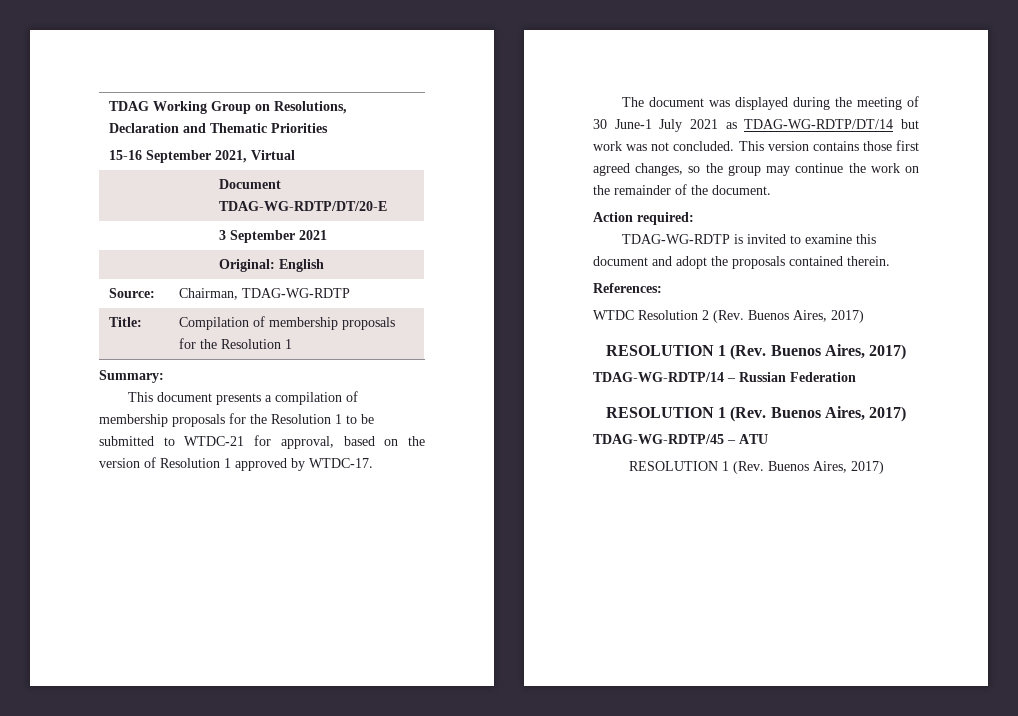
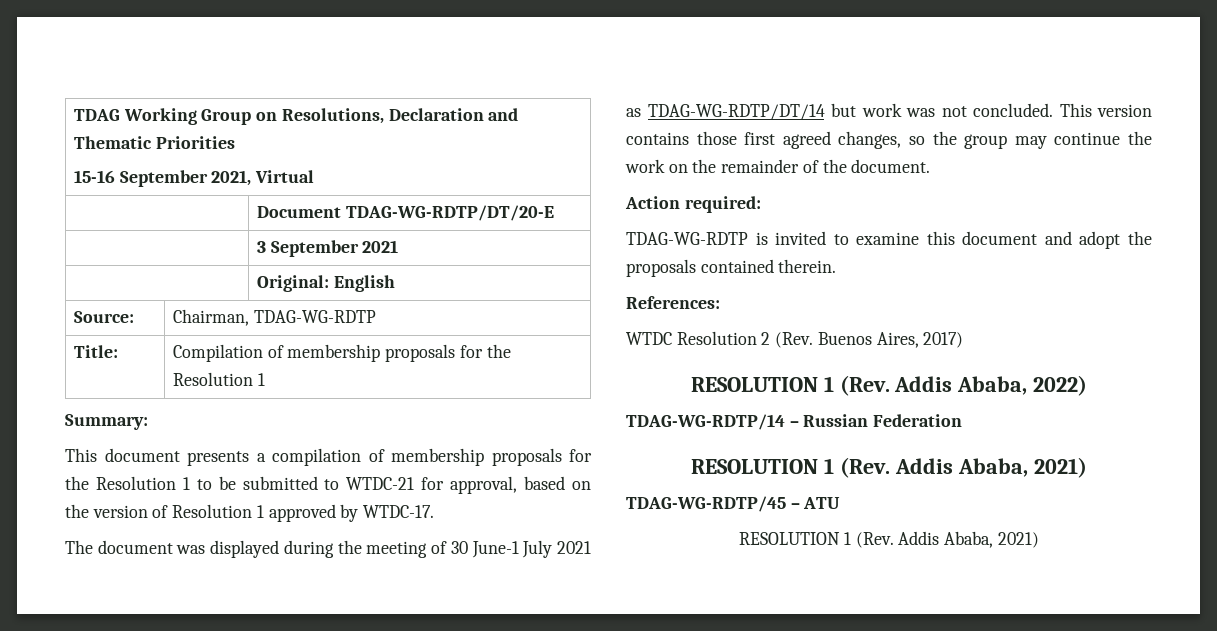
[770,344,907,360] Buenos Aires, 2017) -> [894,375,1088,396] Addis Ababa, 2022)
[770,406,907,422] Buenos Aires, 2017) -> [894,457,1087,478] Addis Ababa, 2021)
[767,461,884,474] Buenos Aires, 2017) -> [898,531,1039,548] Addis Ababa, 2021)

